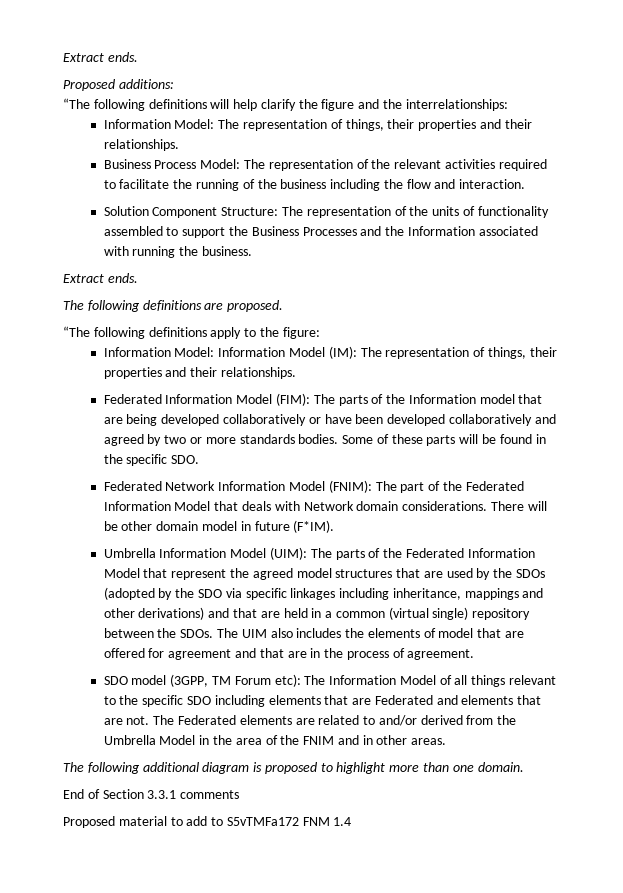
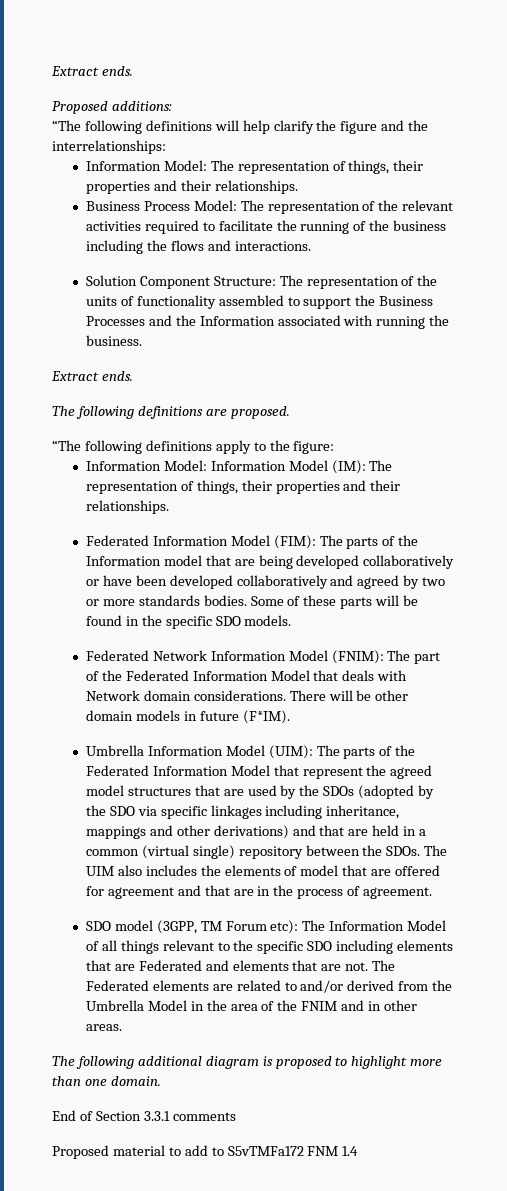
[406,179,526,189] flow and interaction. -> [170,240,311,251] flows and interactions.
[171,455,200,464] SDO. -> [215,615,292,626] SDO models.
[201,521,237,531] model -> [135,710,180,721] models

